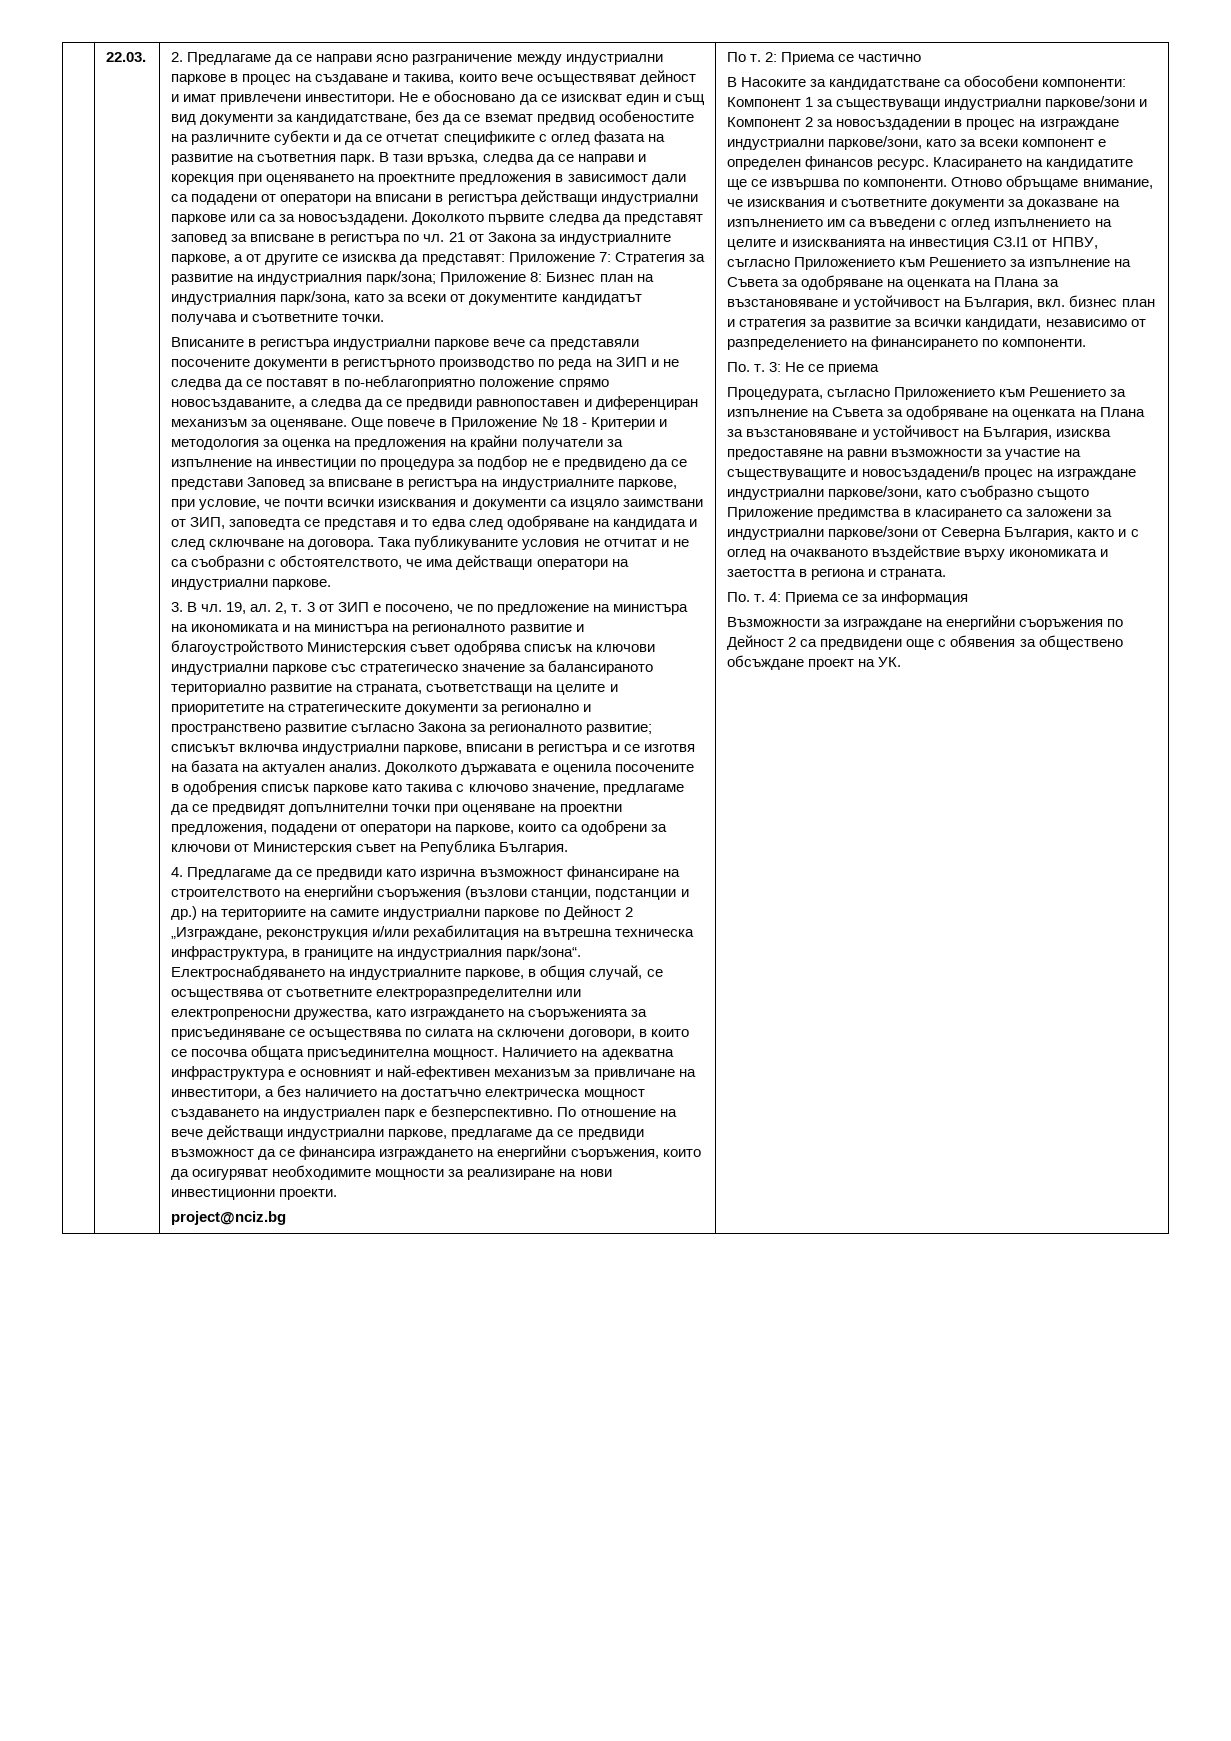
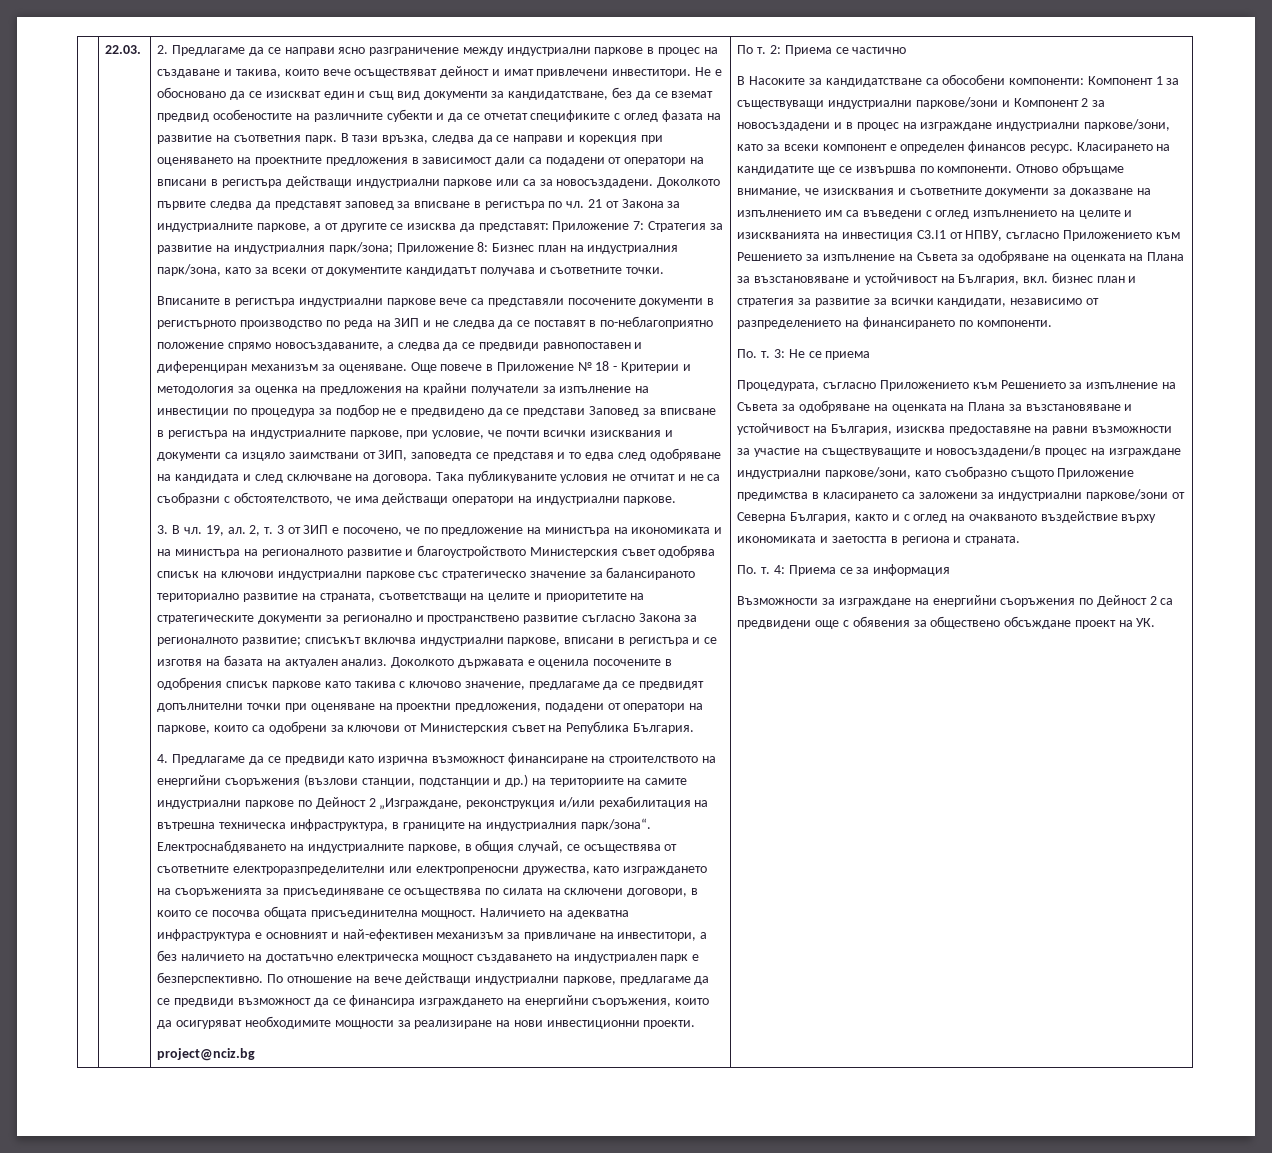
[836,119,951,130] новосъздадении -> [737,122,843,131] новосъздадени и

